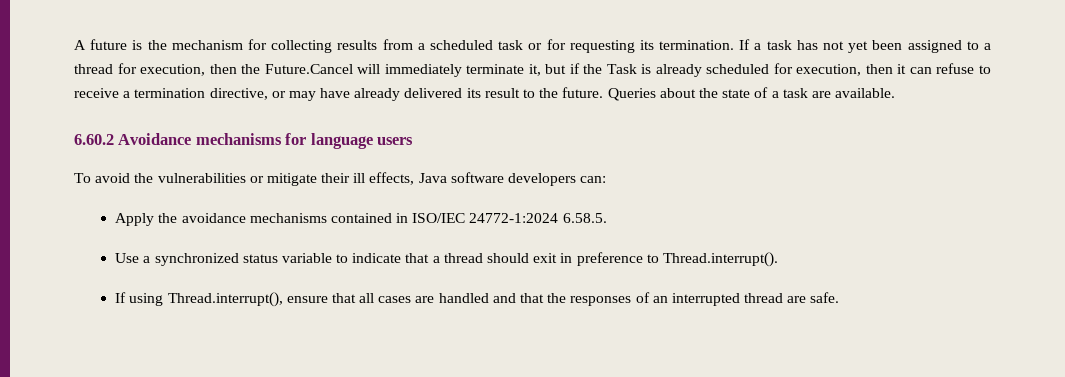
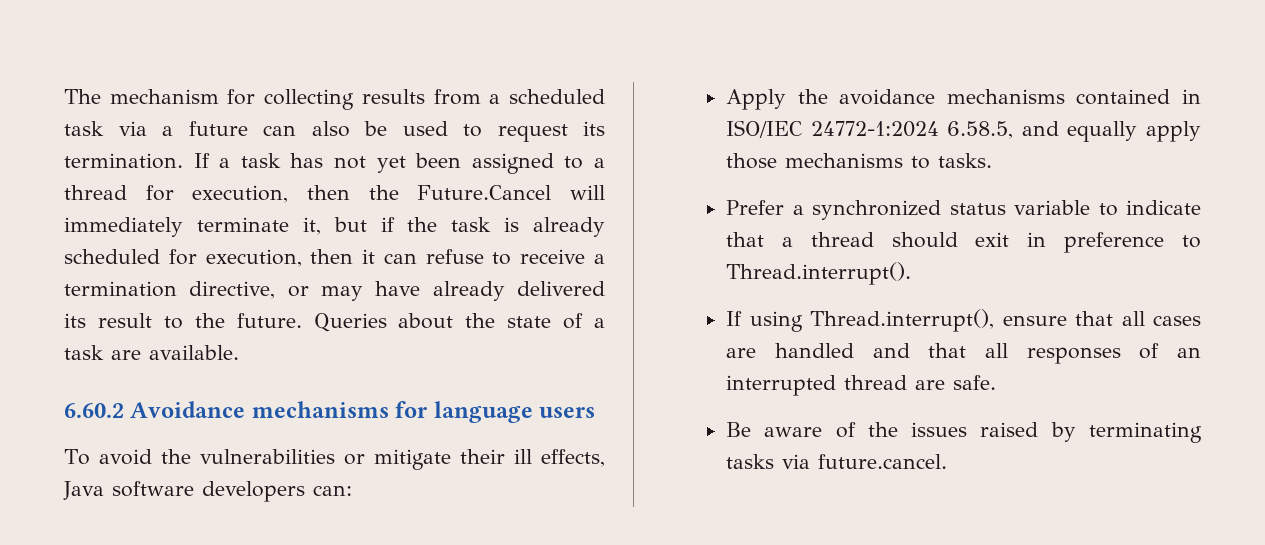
[74,39,167,50] A future is the -> [64,89,101,104] The
[528,39,635,53] or for requesting -> [118,121,568,142] via a future can also be used to request
[606,64,637,74] Task -> [451,217,492,232] task
[562,213,607,223] [115,253,140,263] 6.58.5. // Use -> [947,121,1201,142] [726,153,993,169] [726,200,785,215] 6.58.5, and equally apply those mechanisms to tasks. // Prefer
[547,293,567,303] the -> [984,343,1008,358] all
(840, 297) none -> [726,422,1202,443] [726,454,948,469] // Be aware of the issues raised by terminating tasks via future.cancel.

